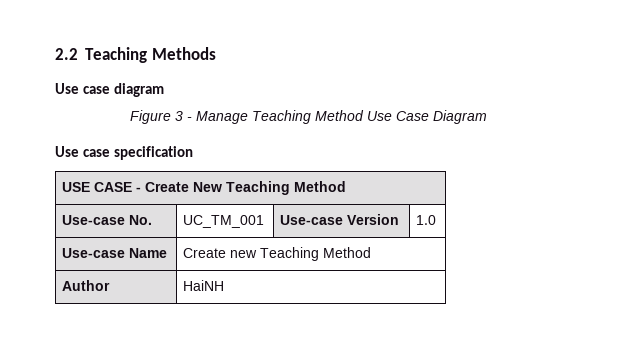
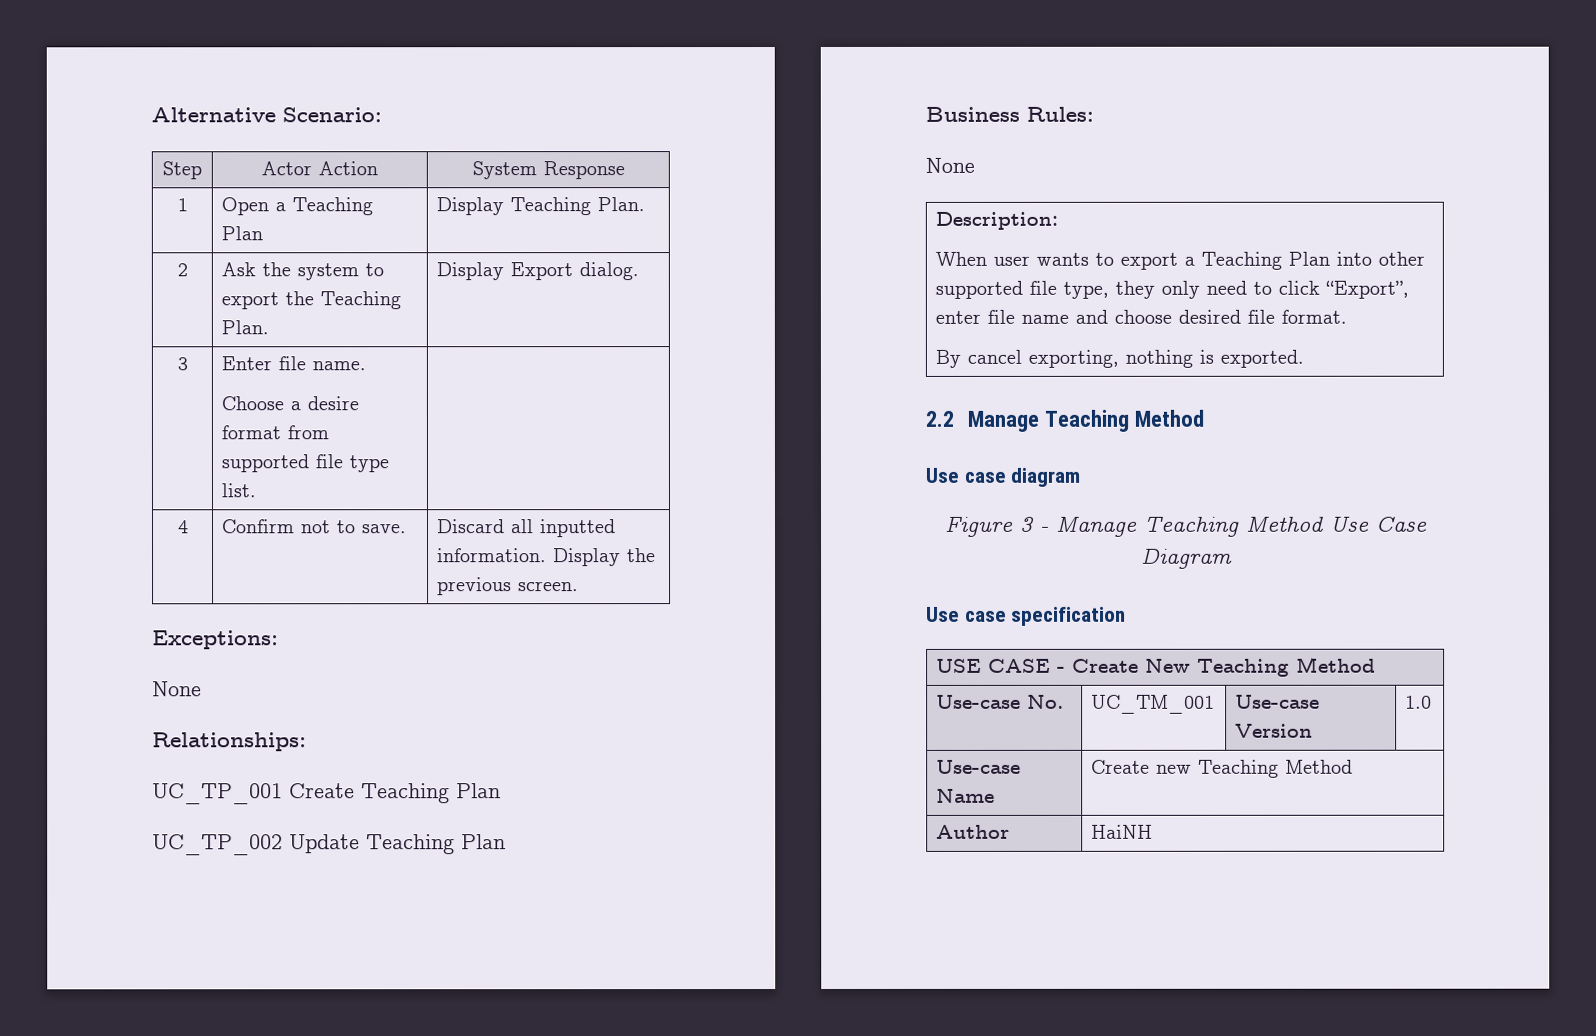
[55,47,216,63] 2.2 Teaching Methods -> [151,107,382,123] [162,161,202,180] [261,161,378,176] [471,161,625,180] [176,198,188,212] [221,197,374,216] [221,226,264,241] [436,197,646,216] [176,263,188,277] [221,262,385,281] [221,291,402,310] [221,320,270,335] [436,262,640,281] [176,357,188,371] [221,356,367,371] [221,396,360,411] [221,425,330,440] [221,454,390,473] [221,483,257,498] [177,520,189,534] [222,519,408,534] [437,519,617,538] [437,548,657,567] [437,577,580,596] [152,630,279,650] [152,681,202,697] [152,732,307,752] [152,783,501,805] [152,834,506,856] [925,106,1094,122] [925,157,975,173] [935,211,1059,230] [935,251,1426,270] [935,280,1410,299] [935,309,1348,324] [935,349,1305,368] [925,409,1205,432] Alternative Scenario: // Step | Actor Action | System Response // 1 | Open a Teaching Plan | Display Teaching Plan. // 2 | Ask the system to export the Teaching Plan. | Display Export dialog. // 3 | Enter file name. // Choose a desire format from supported file type list. | // 4 | Confirm not to save. | Discard all inputted information. Display the previous screen. // Exceptions: // None // Relationships: // UC_TP_001 Create Teaching Plan // UC_TP_002 Update Teaching Plan // Business Rules: // None // Description: // When user wants to export a Teaching Plan into other supported file type, they only need to click “Export”, enter file name and choose desired file format. // By cancel exporting, nothing is exported. // 2.2 Manage Teaching Method

